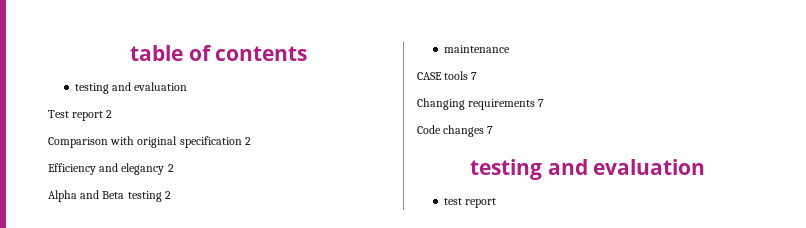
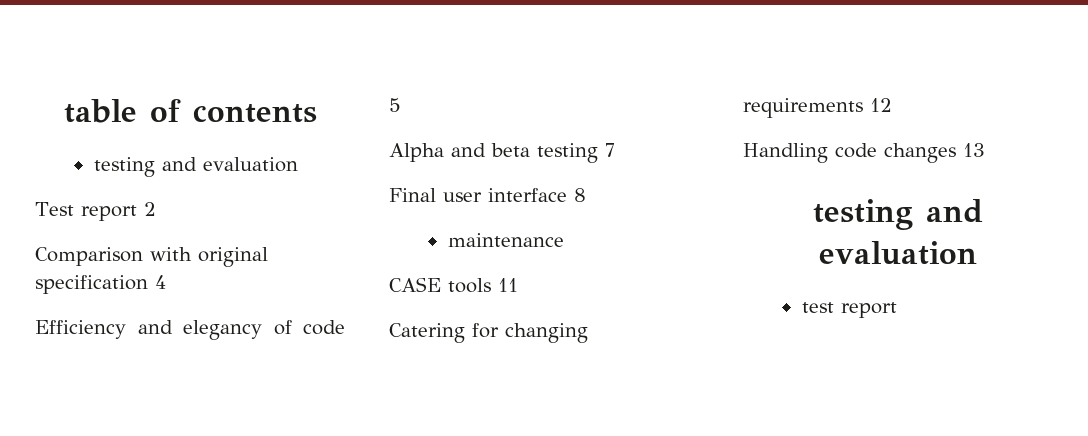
[244,137,251,145] 2 -> [155,275,166,289] 4
[167,164,174,172] 2 -> [273,320,345,335] [389,98,401,112] of code 5
[102,191,171,202] [443,45,510,53] [417,71,478,80] [417,98,545,110] [417,125,494,137] Beta testing 2 // maintenance // CASE tools 7 // Changing requirements 7 // Code changes 7 -> [491,143,615,163] [389,188,586,202] [447,233,564,247] [389,277,518,293] [389,323,588,343] [743,98,892,118] [743,143,985,163] beta testing 7 // Final user interface 8 // maintenance // CASE tools 11 // Catering for changing requirements 12 // Handling code changes 13

